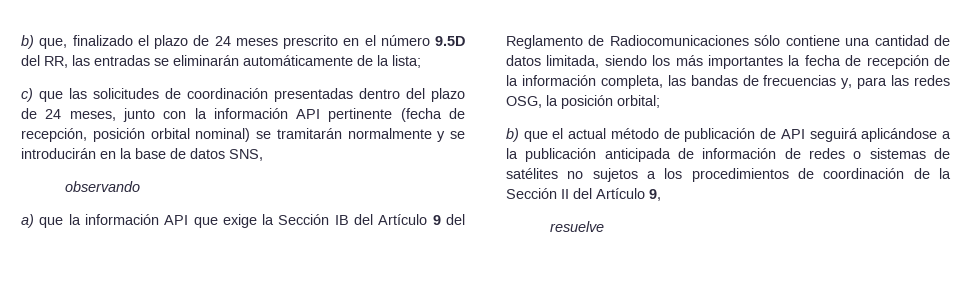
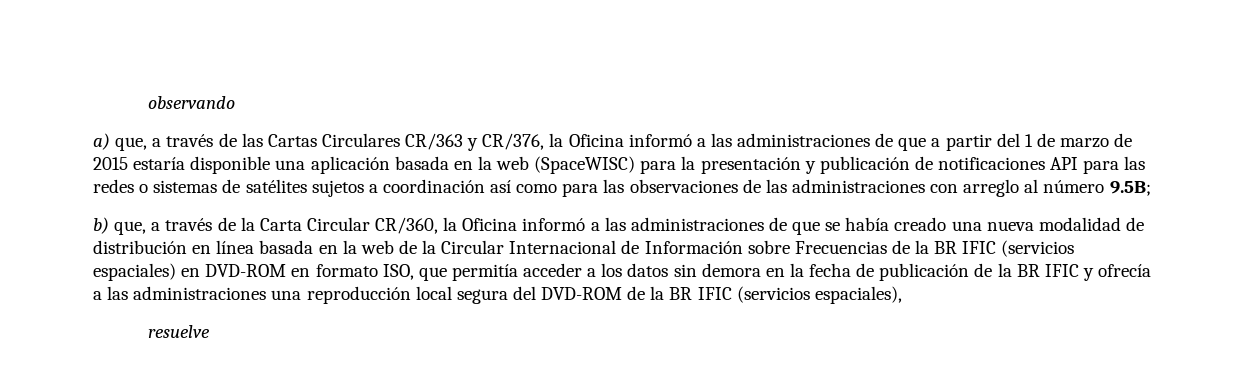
[21,35,465,49] [21,55,421,68] [21,88,465,102] [21,108,466,122] [21,128,465,142] [21,148,263,161] [65,181,141,192] [21,214,466,228] [506,35,950,49] [506,55,950,69] [506,75,950,89] [506,95,660,109] [506,128,952,142] [506,148,801,162] b) que, finalizado el plazo de 24 meses prescrito en el número 9.5D del RR, las entradas se eliminarán automáticamente de la lista; // c) que las solicitudes de coordinación presentadas dentro del plazo de 24 meses, junto con la información API pertinente (fecha de recepción, posición orbital nominal) se tramitarán normalmente y se introducirán en la base de datos SNS, // observando // a) que la información API que exige la Sección IB del Artículo 9 del Reglamento de Radiocomunicaciones sólo contiene una cantidad de datos limitada, siendo los más importantes la fecha de recepción de la información completa, las bandas de frecuencias y, para las redes OSG, la posición orbital; // b) que el actual método de publicación de API seguirá aplicándose a la publicación anticipada de información de -> [148,96,236,109] [93,133,1133,151] [93,156,1146,174] observando // a) que, a través de las Cartas Circulares CR/363 y CR/376, la Oficina informó a las administraciones de que a partir del 1 de marzo de 2015 estaría disponible una aplicación basada en la web (SpaceWISC) para la presentación y publicación de notificaciones API para las
[567,171,584,179] no -> (307, 186) none
[664,168,951,182] [506,188,661,201] los procedimientos de coordinación de la Sección II del Artículo 9, -> [382,179,1151,197] [93,217,1144,235] [93,240,1075,257] [93,263,1152,281] [93,286,902,304] coordinación así como para las observaciones de las administraciones con arreglo al número 9.5B; // b) que, a través de la Carta Circular CR/360, la Oficina informó a las administraciones de que se había creado una nueva modalidad de distribución en línea basada en la web de la Circular Internacional de Información sobre Frecuencias de la BR IFIC (servicios espaciales) en DVD-ROM en formato ISO, que permitía acceder a los datos sin demora en la fecha de publicación de la BR IFIC y ofrecía a las administraciones una reproducción local segura del DVD-ROM de la BR IFIC (servicios espaciales),

